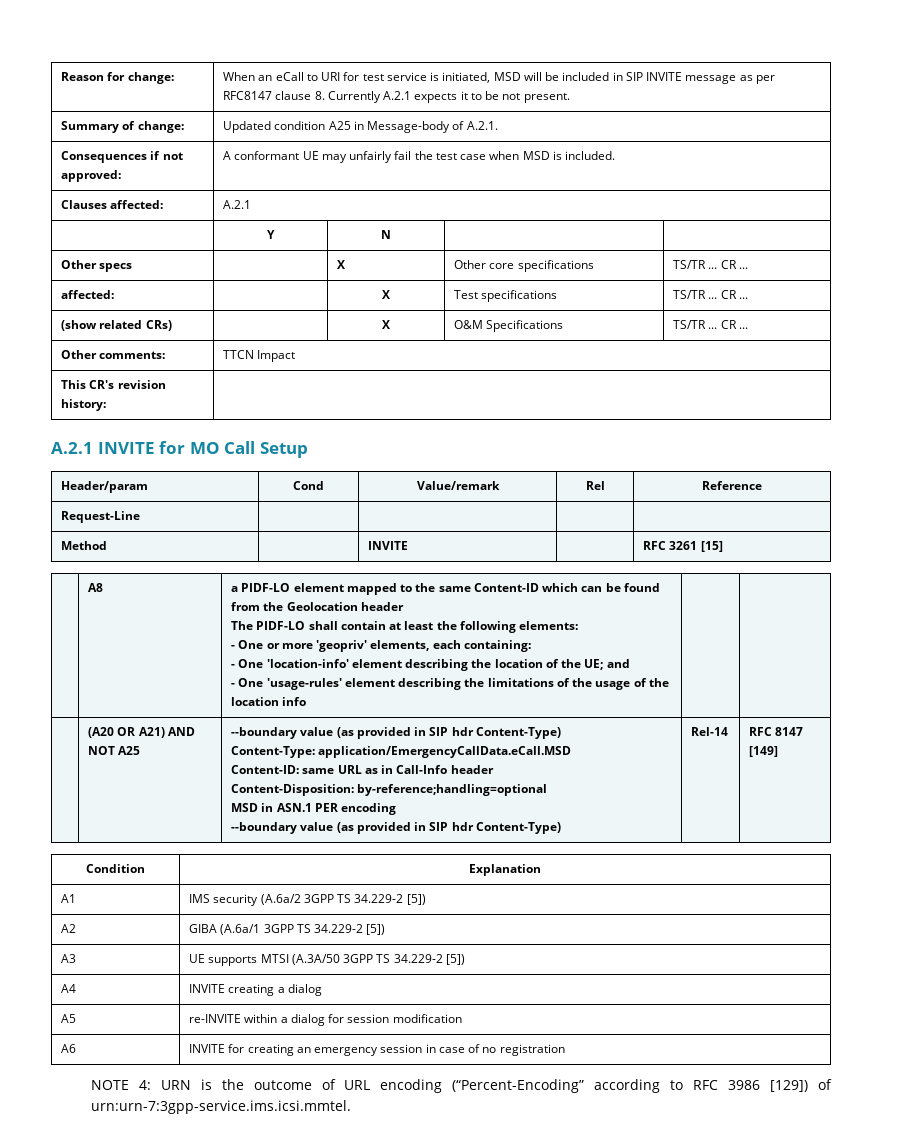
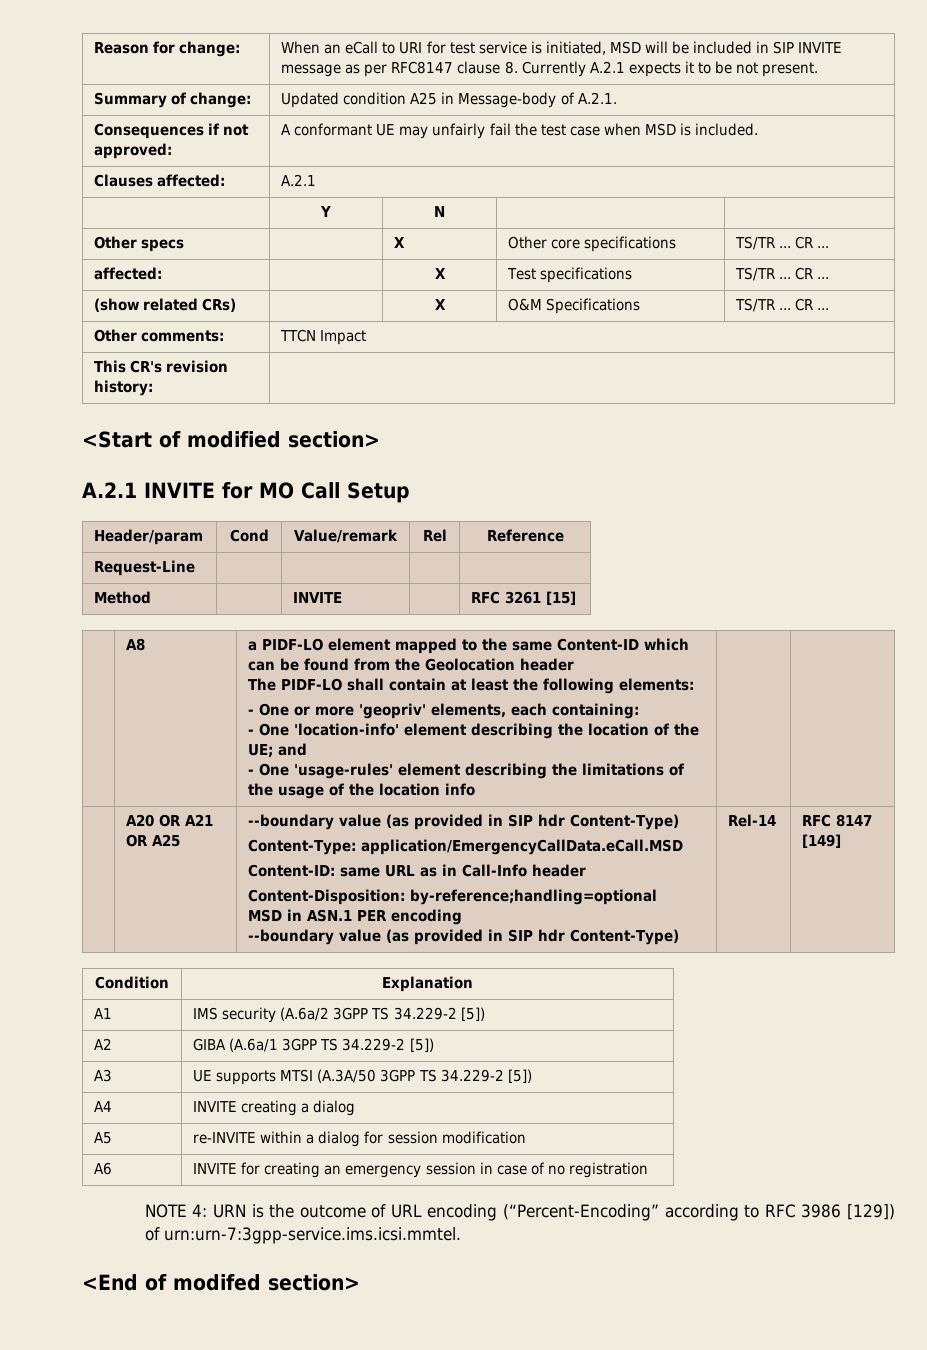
(107, 405) none -> [82,431,380,448] // <Start of modified section>
[88,727,195,738] [88,746,116,755] (A20 OR A21) AND NOT -> [126,814,214,827] [126,834,149,847] A20 OR A21 OR
(351, 1107) none -> [82,1274,360,1291] // <End of modifed section>

